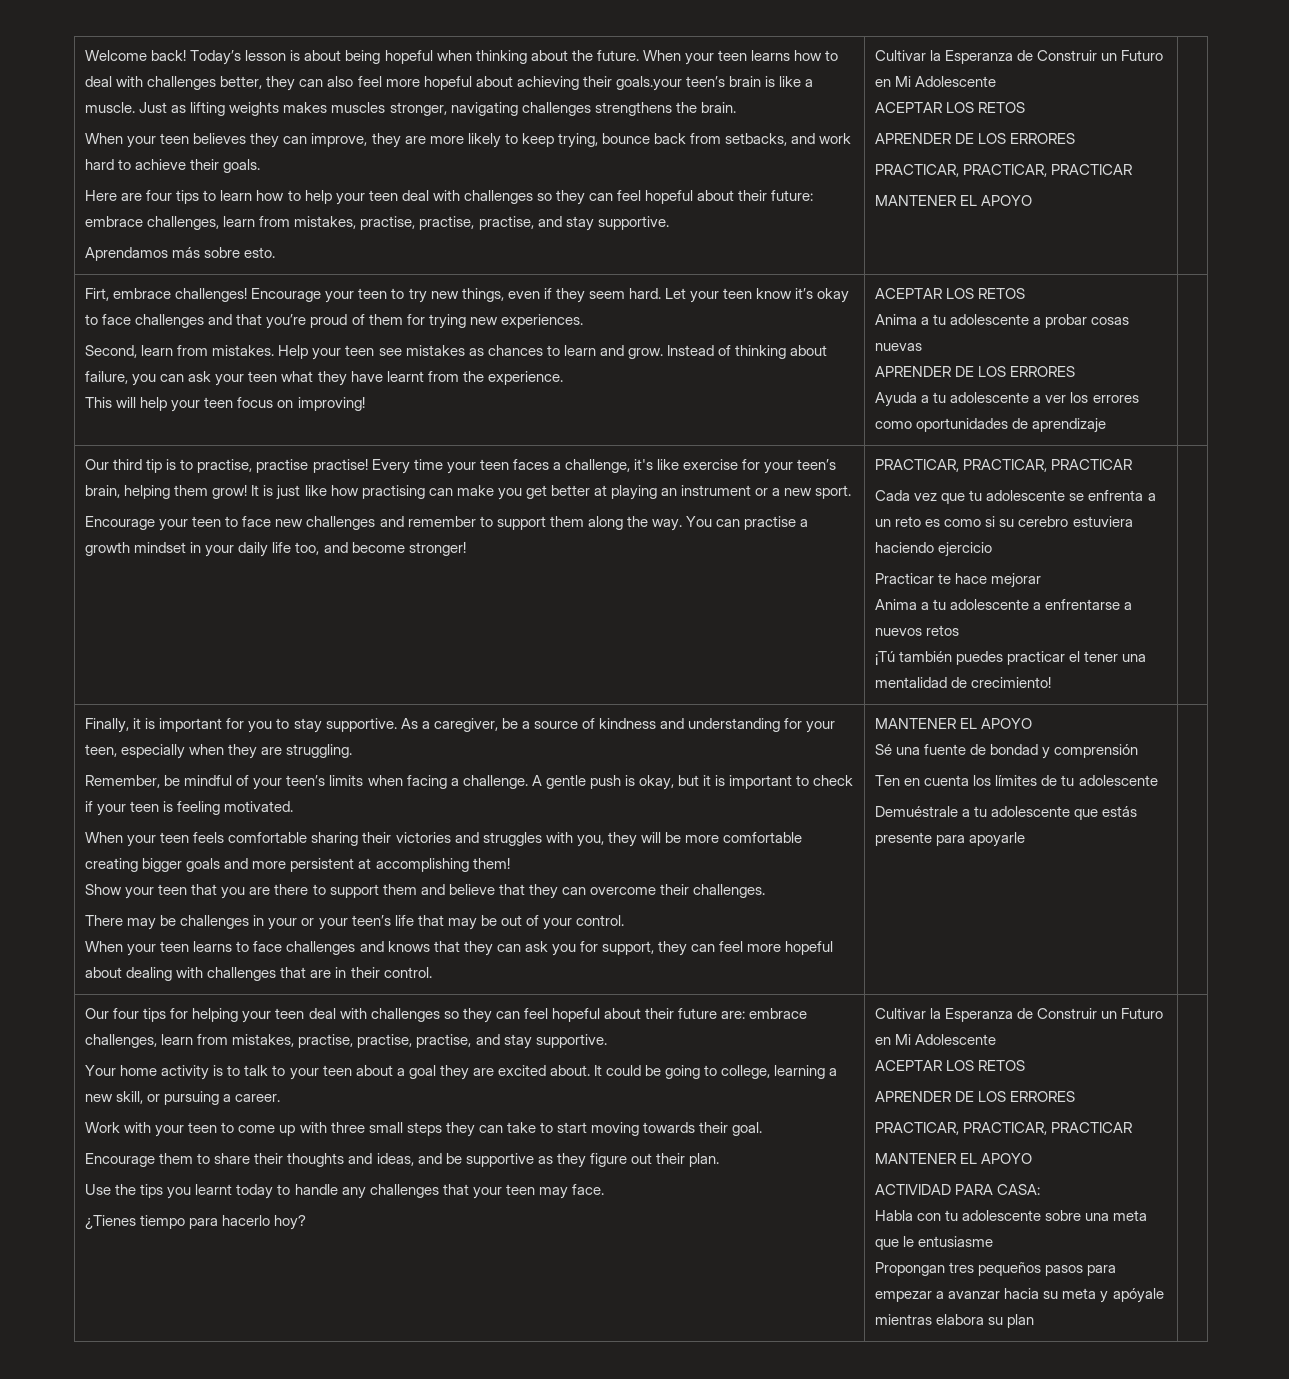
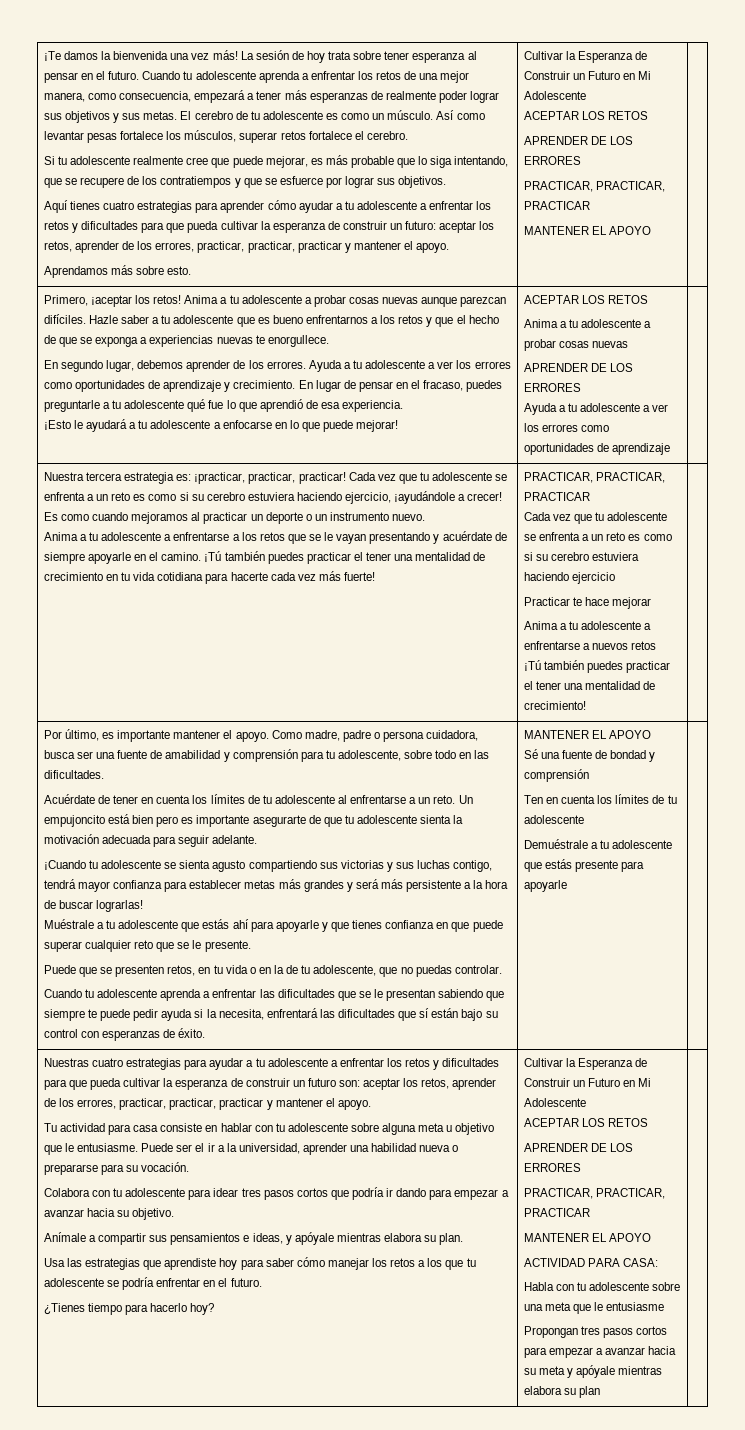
[85,50,839,65] [85,76,814,91] [85,102,736,116] [85,133,852,148] [85,159,261,173] [85,190,814,205] [85,216,669,231] Welcome back! Today’s lesson is about being hopeful when thinking about the future. When your teen learns how to deal with challenges better, they can also feel more hopeful about achieving their goals.your teen’s brain is like a muscle. Just as lifting weights makes muscles stronger, navigating challenges strengthens the brain. // When your teen believes they can improve, they are more likely to keep trying, bounce back from setbacks, and work hard to achieve their goals. // Here are four tips to learn how to help your teen deal with challenges so they can feel hopeful about their future: embrace challenges, learn from mistakes, practise, practise, practise, and stay supportive. -> [43,50,477,63] [43,71,470,83] [43,90,500,103] [43,110,485,123] [43,130,408,143] [43,155,509,168] [43,176,447,188] [43,200,492,213] [43,221,495,233] [43,241,450,253] ¡Te damos la bienvenida una vez más! La sesión de hoy trata sobre tener esperanza al pensar en el futuro. Cuando tu adolescente aprenda a enfrentar los retos de una mejor manera, como consecuencia, empezará a tener más esperanzas de realmente poder lograr sus objetivos y sus metas. El cerebro de tu adolescente es como un músculo. Así como levantar pesas fortalece los músculos, superar retos fortalece el cerebro. // Si tu adolescente realmente cree que puede mejorar, es más probable que lo siga intentando, que se recupere de los contratiempos y que se esfuerce por lograr sus objetivos. // Aquí tienes cuatro estrategias para aprender cómo ayudar a tu adolescente a enfrentar los retos y dificultades para que pueda cultivar la esperanza de construir un futuro: aceptar los retos, aprender de los errores, practicar, practicar, practicar y mantener el apoyo.
[85,288,850,303] [85,314,583,329] [85,345,828,360] [85,371,563,386] [85,397,365,412] Firt, embrace challenges! Encourage your teen to try new things, even if they seem hard. Let your teen know it’s okay to face challenges and that you’re proud of them for trying new experiences. // Second, learn from mistakes. Help your teen see mistakes as chances to learn and grow. Instead of thinking about failure, you can ask your teen what they have learnt from the experience. // This will help your teen focus on improving! -> [43,295,507,307] [43,314,499,327] [43,335,329,347] [43,360,511,372] [43,380,503,392] [43,399,404,412] [43,419,399,432] Primero, ¡aceptar los retos! Anima a tu adolescente a probar cosas nuevas aunque parezcan difíciles. Hazle saber a tu adolescente que es bueno enfrentarnos a los retos y que el hecho de que se exponga a experiencias nuevas te enorgullece. // En segundo lugar, debemos aprender de los errores. Ayuda a tu adolescente a ver los errores como oportunidades de aprendizaje y crecimiento. En lugar de pensar en el fracaso, puedes preguntarle a tu adolescente qué fue lo que aprendió de esa experiencia. // ¡Esto le ayudará a tu adolescente a enfocarse en lo que puede mejorar!
[85,459,837,474] [85,485,852,500] [85,516,809,531] [85,542,466,557] Our third tip is to practise, practise practise! Every time your teen faces a challenge, it's like exercise for your teen’s brain, helping them grow! It is just like how practising can make you get better at playing an instrument or a new sport. // Encourage your teen to face new challenges and remember to support them along the way. You can practise a growth mindset in your daily life too, and become stronger! -> [43,472,508,484] [43,491,503,504] [43,512,426,524] [43,531,507,544] [43,551,486,564] [43,571,375,584] Nuestra tercera estrategia es: ¡practicar, practicar, practicar! Cada vez que tu adolescente se enfrenta a un reto es como si su cerebro estuviera haciendo ejercicio, ¡ayudándole a crecer! Es como cuando mejoramos al practicar un deporte o un instrumento nuevo. // Anima a tu adolescente a enfrentarse a los retos que se le vayan presentando y acuérdate de siempre apoyarle en el camino. ¡Tú también puedes practicar el tener una mentalidad de crecimiento en tu vida cotidiana para hacerte cada vez más fuerte!
[85,718,836,733] [85,744,353,759] [85,775,854,790] [85,801,294,816] [85,832,802,847] [85,858,510,872] [85,884,766,899] [85,915,624,930] [85,941,834,956] [85,967,432,981] Finally, it is important for you to stay supportive. As a caregiver, be a source of kindness and understanding for your teen, especially when they are struggling. // Remember, be mindful of your teen’s limits when facing a challenge. A gentle push is okay, but it is important to check if your teen is feeling motivated. // When your teen feels comfortable sharing their victories and struggles with you, they will be more comfortable creating bigger goals and more persistent at accomplishing them! // Show your teen that you are there to support them and believe that they can overcome their challenges. // There may be challenges in your or your teen’s life that may be out of your control. // When your teen learns to face challenges and knows that they can ask you for support, they can feel more hopeful about dealing with challenges that are in their control. -> [43,729,479,742] [43,749,490,762] [43,770,104,779] [43,794,473,804] [43,814,464,827] [43,834,258,847] [43,860,493,872] [43,879,509,892] [43,900,144,912] [43,919,503,932] [43,940,251,952] [43,965,502,977] [43,989,505,1001] [43,1008,498,1021] [43,1028,206,1041] Por último, es importante mantener el apoyo. Como madre, padre o persona cuidadora, busca ser una fuente de amabilidad y comprensión para tu adolescente, sobre todo en las dificultades. // Acuérdate de tener en cuenta los límites de tu adolescente al enfrentarse a un reto. Un empujoncito está bien pero es importante asegurarte de que tu adolescente sienta la motivación adecuada para seguir adelante. // ¡Cuando tu adolescente se sienta agusto compartiendo sus victorias y sus luchas contigo, tendrá mayor confianza para establecer metas más grandes y será más persistente a la hora de buscar lograrlas! // Muéstrale a tu adolescente que estás ahí para apoyarle y que tienes confianza en que puede superar cualquier reto que se le presente. // Puede que se presenten retos, en tu vida o en la de tu adolescente, que no puedas controlar. // Cuando tu adolescente aprenda a enfrentar las dificultades que se le presentan sabiendo que siempre te puede pedir ayuda si la necesita, enfrentará las dificultades que sí están bajo su control con esperanzas de éxito.
[85,1008,808,1023] [85,1034,607,1049] [85,1065,838,1080] [85,1091,281,1105] [85,1122,763,1137] [85,1153,719,1168] [85,1184,604,1199] Our four tips for helping your teen deal with challenges so they can feel hopeful about their future are: embrace challenges, learn from mistakes, practise, practise, practise, and stay supportive. // Your home activity is to talk to your teen about a goal they are excited about. It could be going to college, learning a new skill, or pursuing a career. // Work with your teen to come up with three small steps they can take to start moving towards their goal. // Encourage them to share their thoughts and ideas, and be supportive as they figure out their plan. // Use the tips you learnt today to handle any challenges that your teen may face. -> [43,1058,500,1070] [43,1078,497,1090] [43,1098,371,1110] [43,1123,495,1135] [43,1143,459,1155] [43,1162,190,1175] [43,1187,509,1200] [43,1208,175,1220] [43,1232,464,1245] [43,1257,476,1270] [43,1277,262,1290] Nuestras cuatro estrategias para ayudar a tu adolescente a enfrentar los retos y dificultades para que pueda cultivar la esperanza de construir un futuro son: aceptar los retos, aprender de los errores, practicar, practicar, practicar y mantener el apoyo. // Tu actividad para casa consiste en hablar con tu adolescente sobre alguna meta u objetivo que le entusiasme. Puede ser el ir a la universidad, aprender una habilidad nueva o prepararse para su vocación. // Colabora con tu adolescente para idear tres pasos cortos que podría ir dando para empezar a avanzar hacia su objetivo. // Anímale a compartir sus pensamientos e ideas, y apóyale mientras elabora su plan. // Usa las estrategias que aprendiste hoy para saber cómo manejar los retos a los que tu adolescente se podría enfrentar en el futuro.
[978,1262,1084,1276] pequeños pasos -> [603,1326,668,1338] pasos cortos

